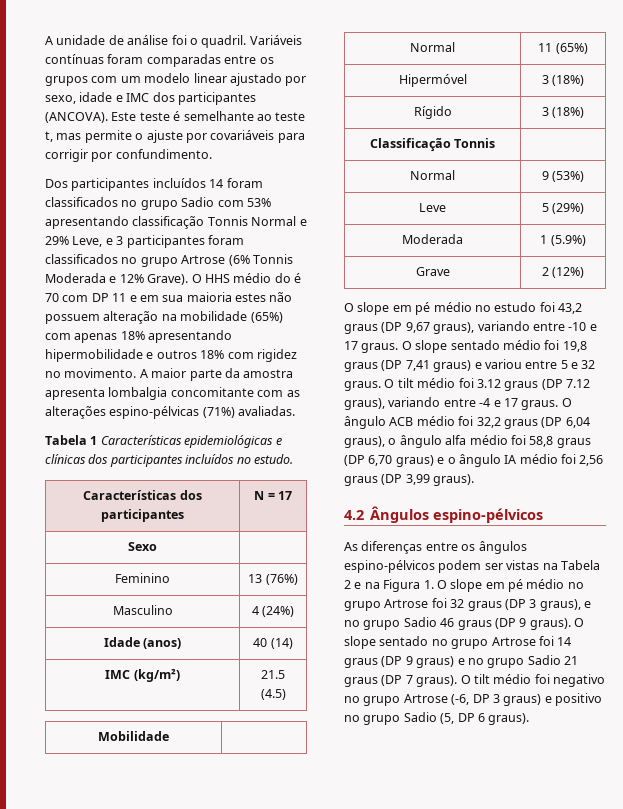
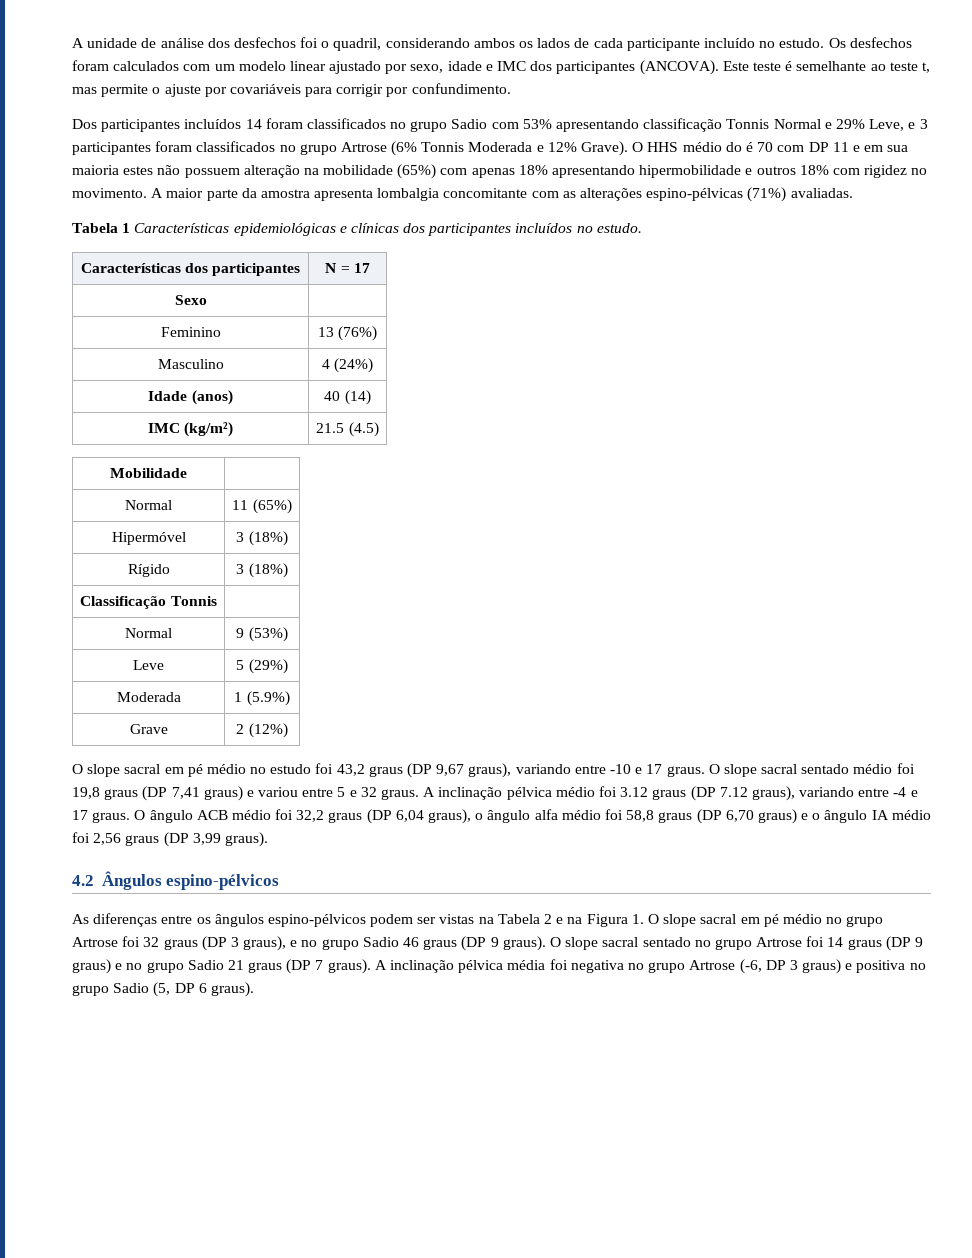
[171,35,302,48] [45,54,274,67] [45,76,88,86] foi o quadril. Variáveis contínuas foram comparadas entre os grupos -> [207,37,912,51] [72,60,180,71] dos desfechos foi o quadril, considerando ambos os lados de cada participante incluído no estudo. Os desfechos foram calculados
(390, 308) none -> [124,764,161,774] sacral
(448, 346) none -> [761,764,798,774] sacral
[384,378,414,388] O tilt -> [423,787,552,800] A inclinação pélvica
(483, 585) none -> [700,914,737,924] sacral
(376, 642) none -> [602,937,639,947] sacral
[460,674,605,687] O tilt médio foi negativo -> [374,959,624,973] A inclinação pélvica média foi negativa
[555,693,602,706] positivo -> [856,960,906,973] positiva

